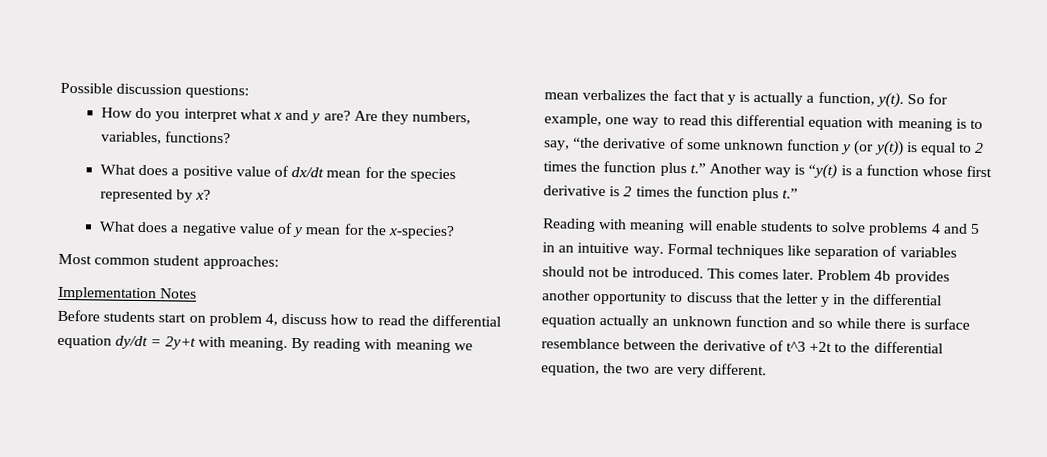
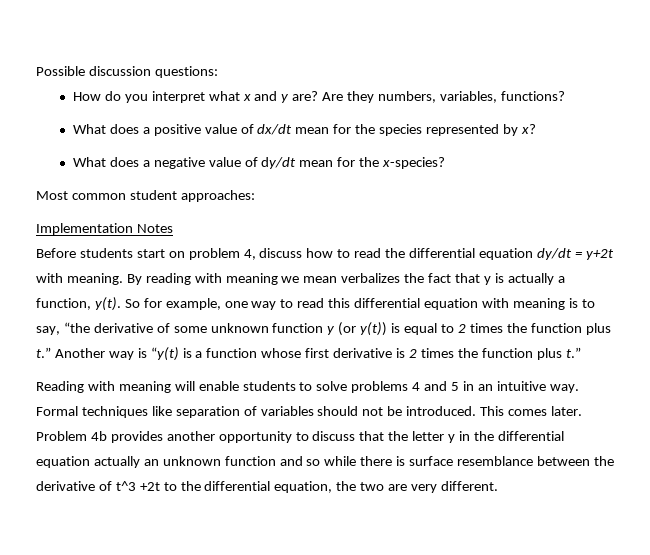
[292,226,303,238] y -> [261,157,297,169] dy/dt
[164,336,196,350] 2y+t -> [585,249,614,260] y+2t

